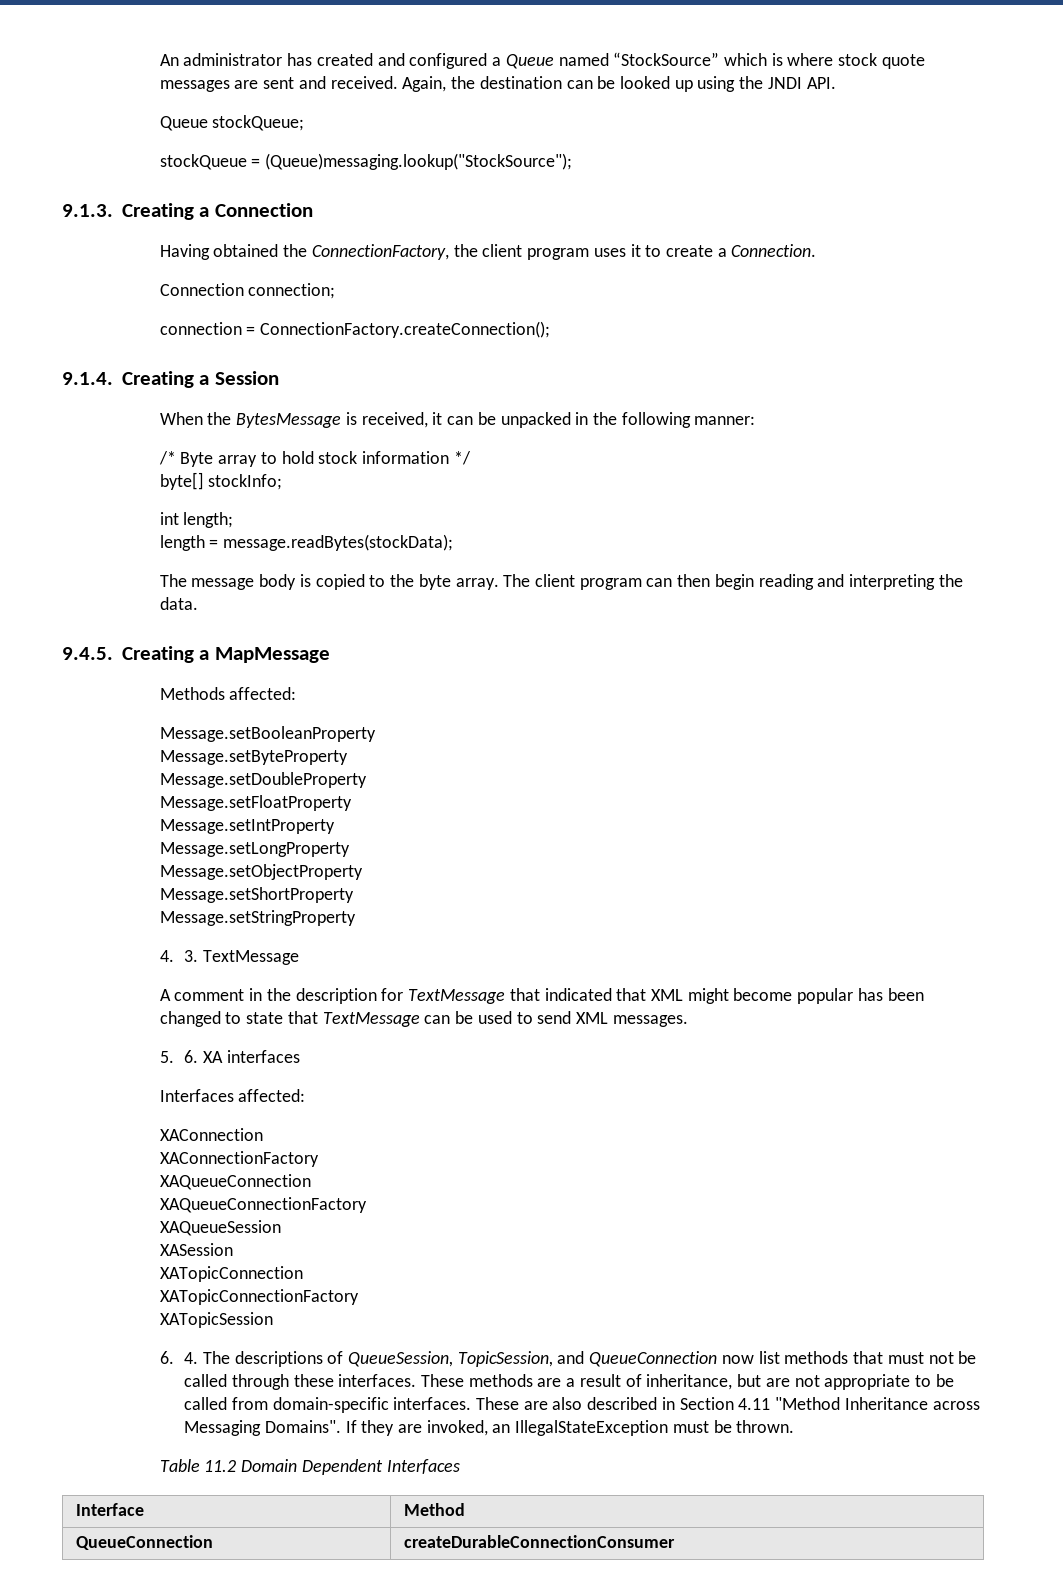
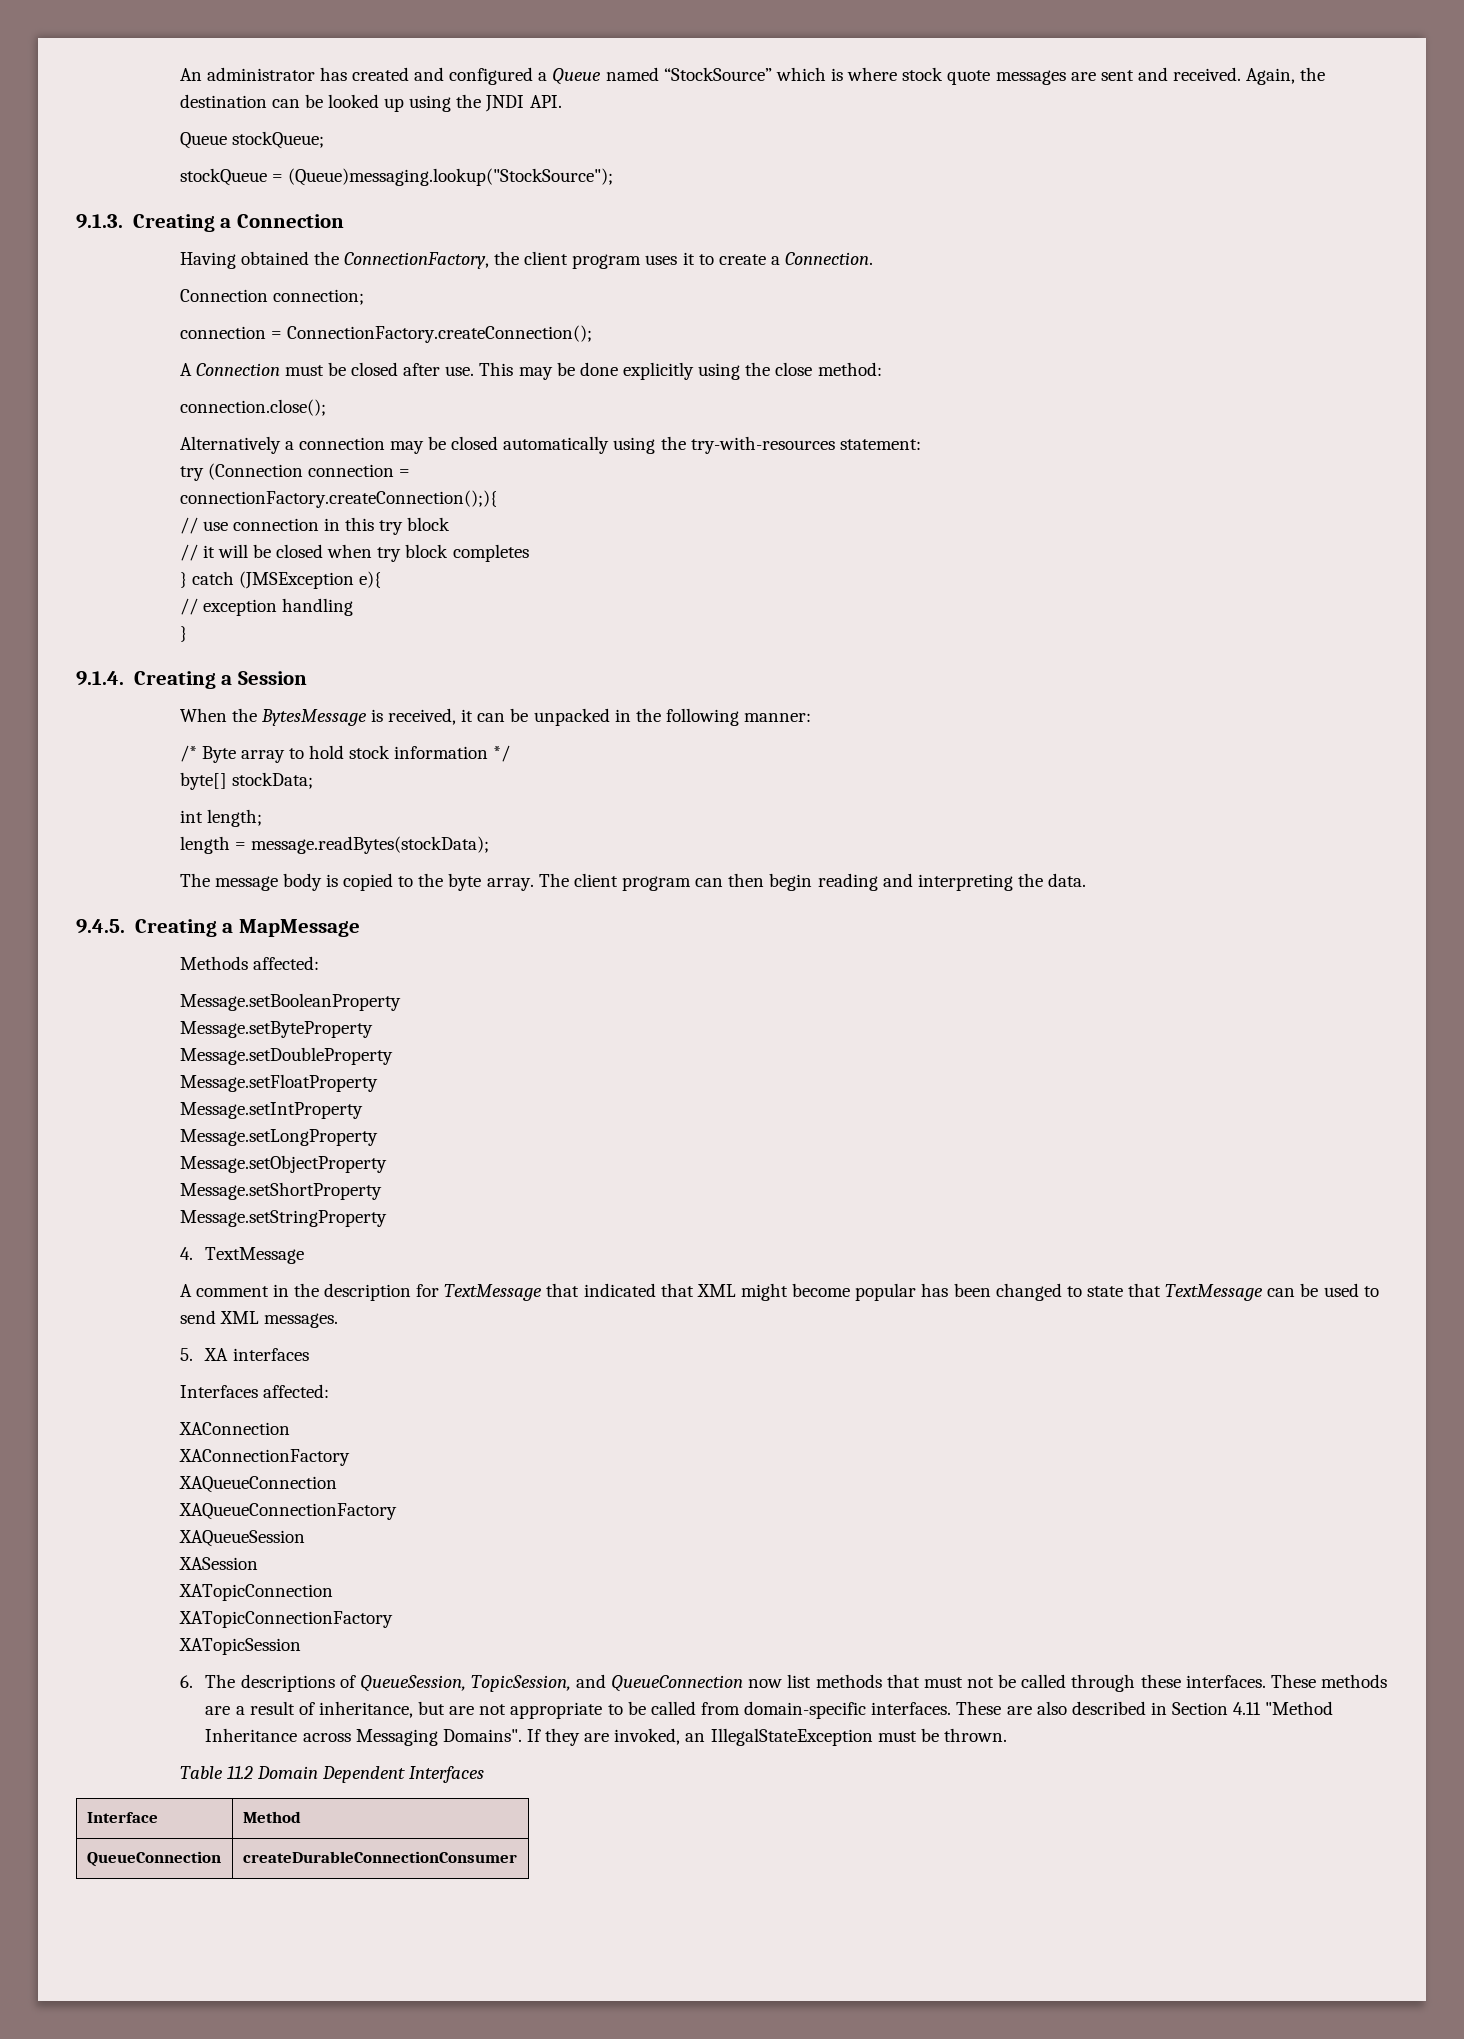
(551, 329) none -> [179,362,882,380] [179,399,326,416] [179,436,921,454] [179,463,410,481] [179,490,497,508] [179,517,451,535] [179,544,529,562] [179,571,381,589] [179,598,353,616] [179,626,187,642] // A Connection must be closed after use. This may be done explicitly using the close method: // connection.close(); // Alternatively a connection may be closed automatically using the try-with-resources statement: // try (Connection connection = // connectionFactory.createConnection();){ // // use connection in this try block // // it will be closed when try block completes // } catch (JMSException e){ // // exception handling // }
[208,474,283,490] stockInfo; -> [231,772,313,789] stockData;
[184,950,199,962] 3. -> (193, 1253) none
[184,1050,199,1063] 6. -> (193, 1354) none
[184,1352,199,1364] 4. -> (193, 1681) none

